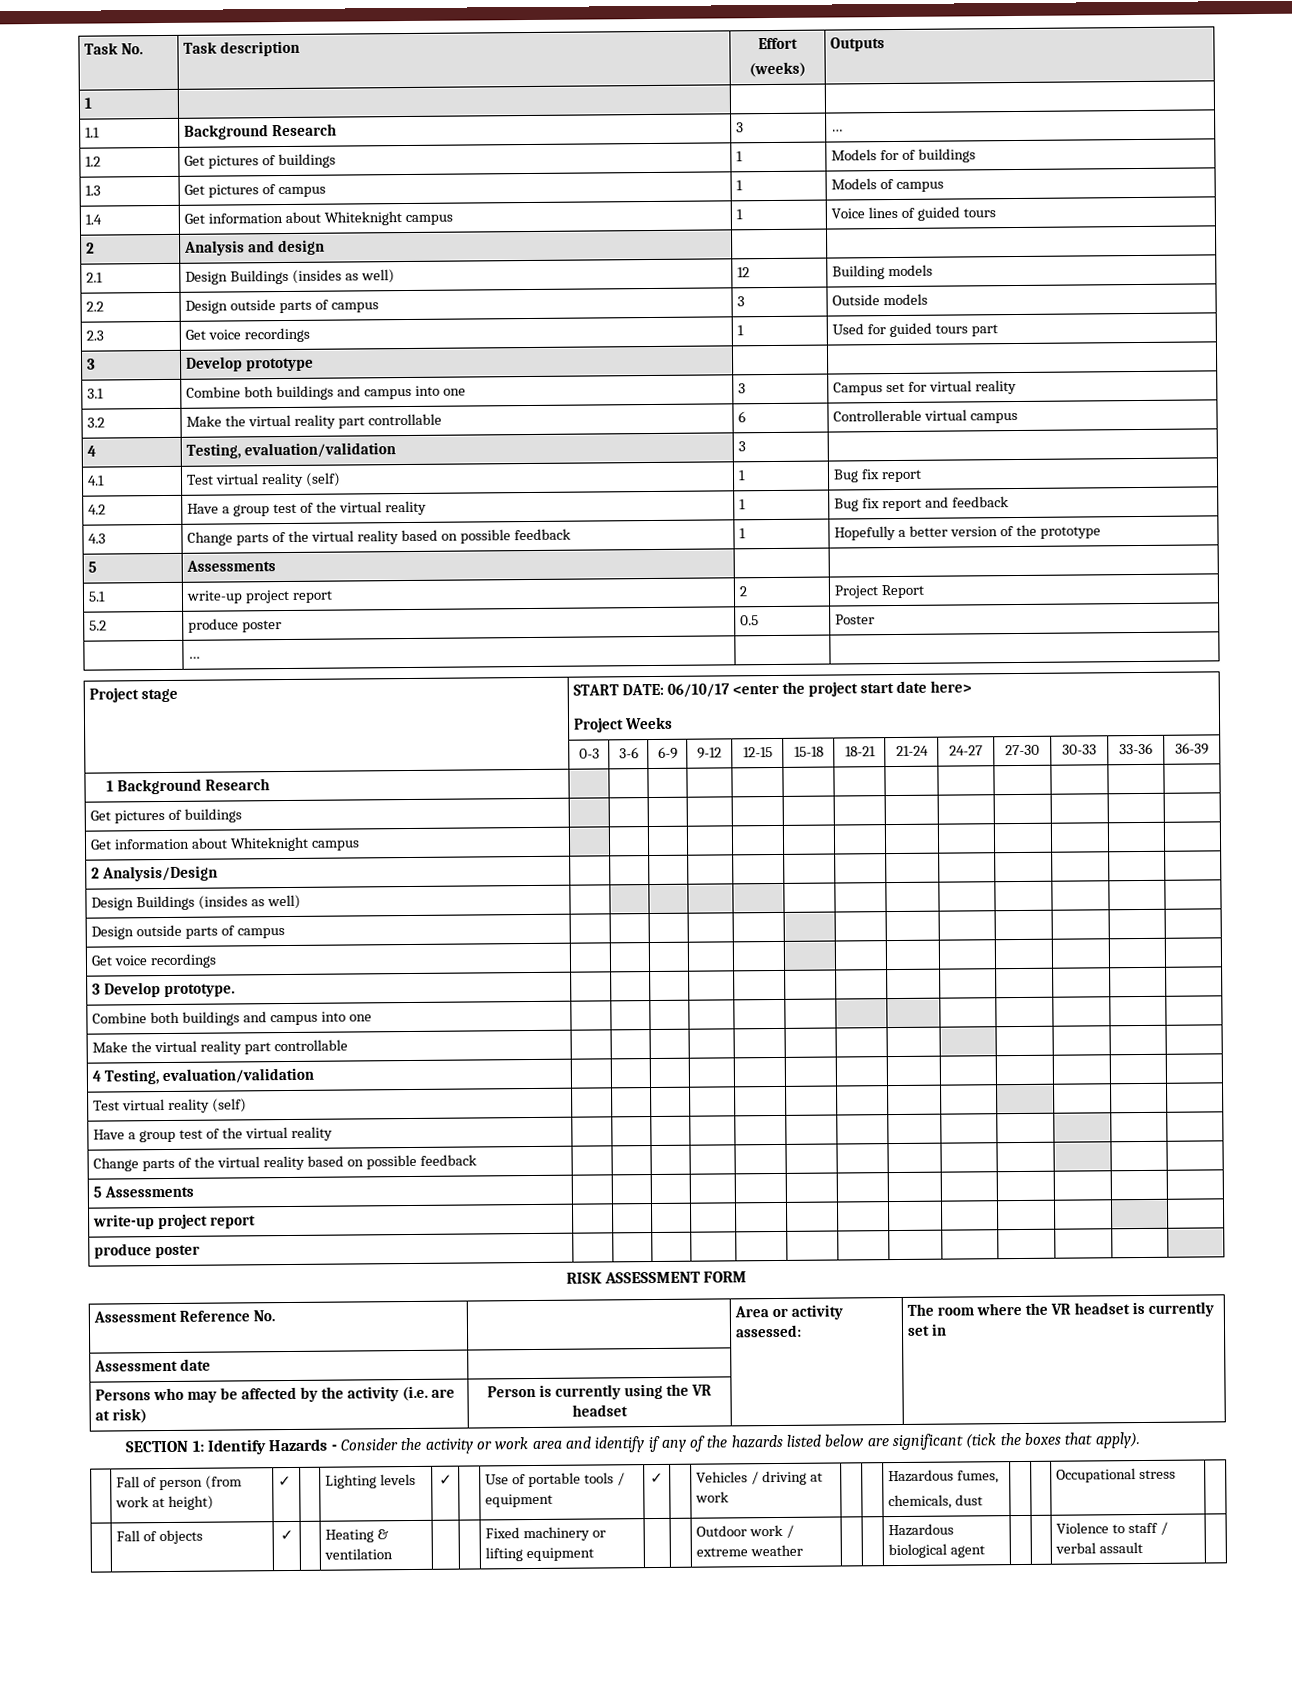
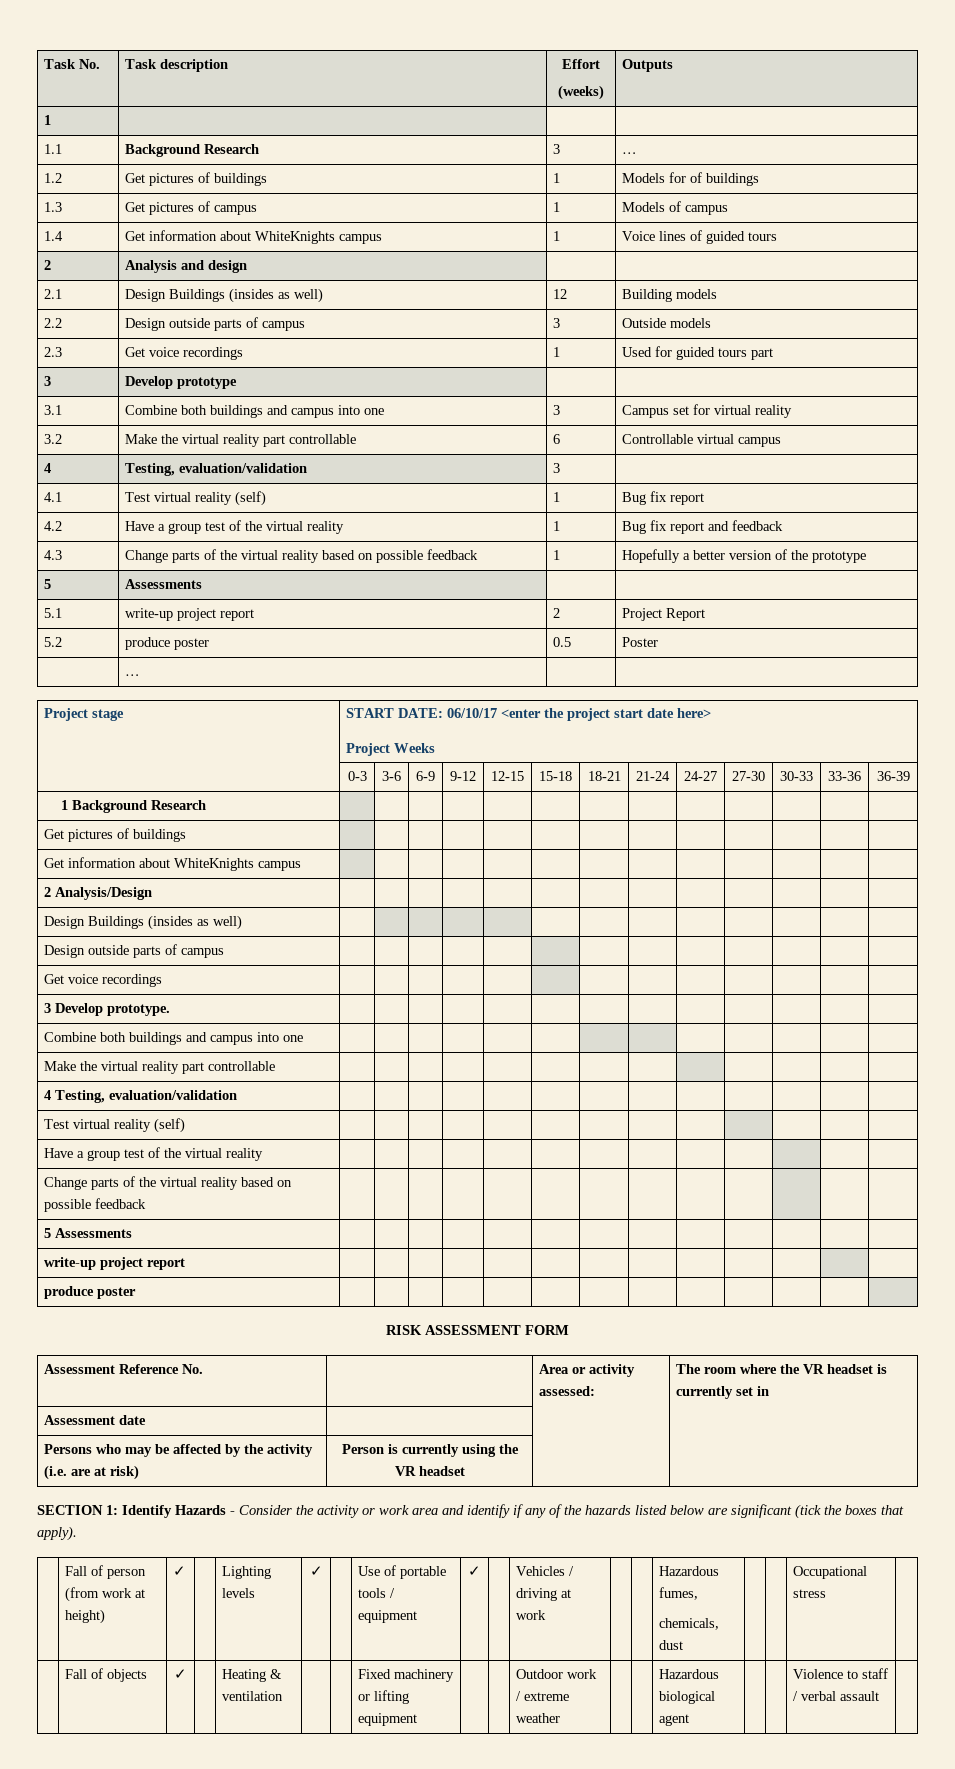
[324,211,403,226] Whiteknight -> [255,231,336,244] WhiteKnights
[833,409,923,422] Controllerable -> [622,434,694,444] Controllable
[230,836,310,852] Whiteknight -> [174,858,255,871] WhiteKnights

